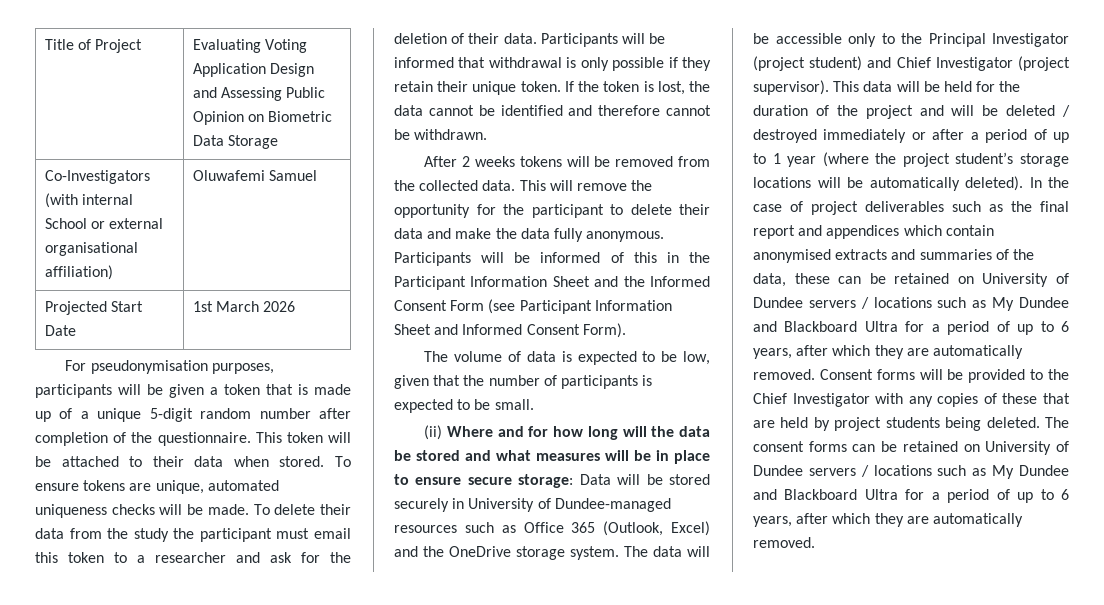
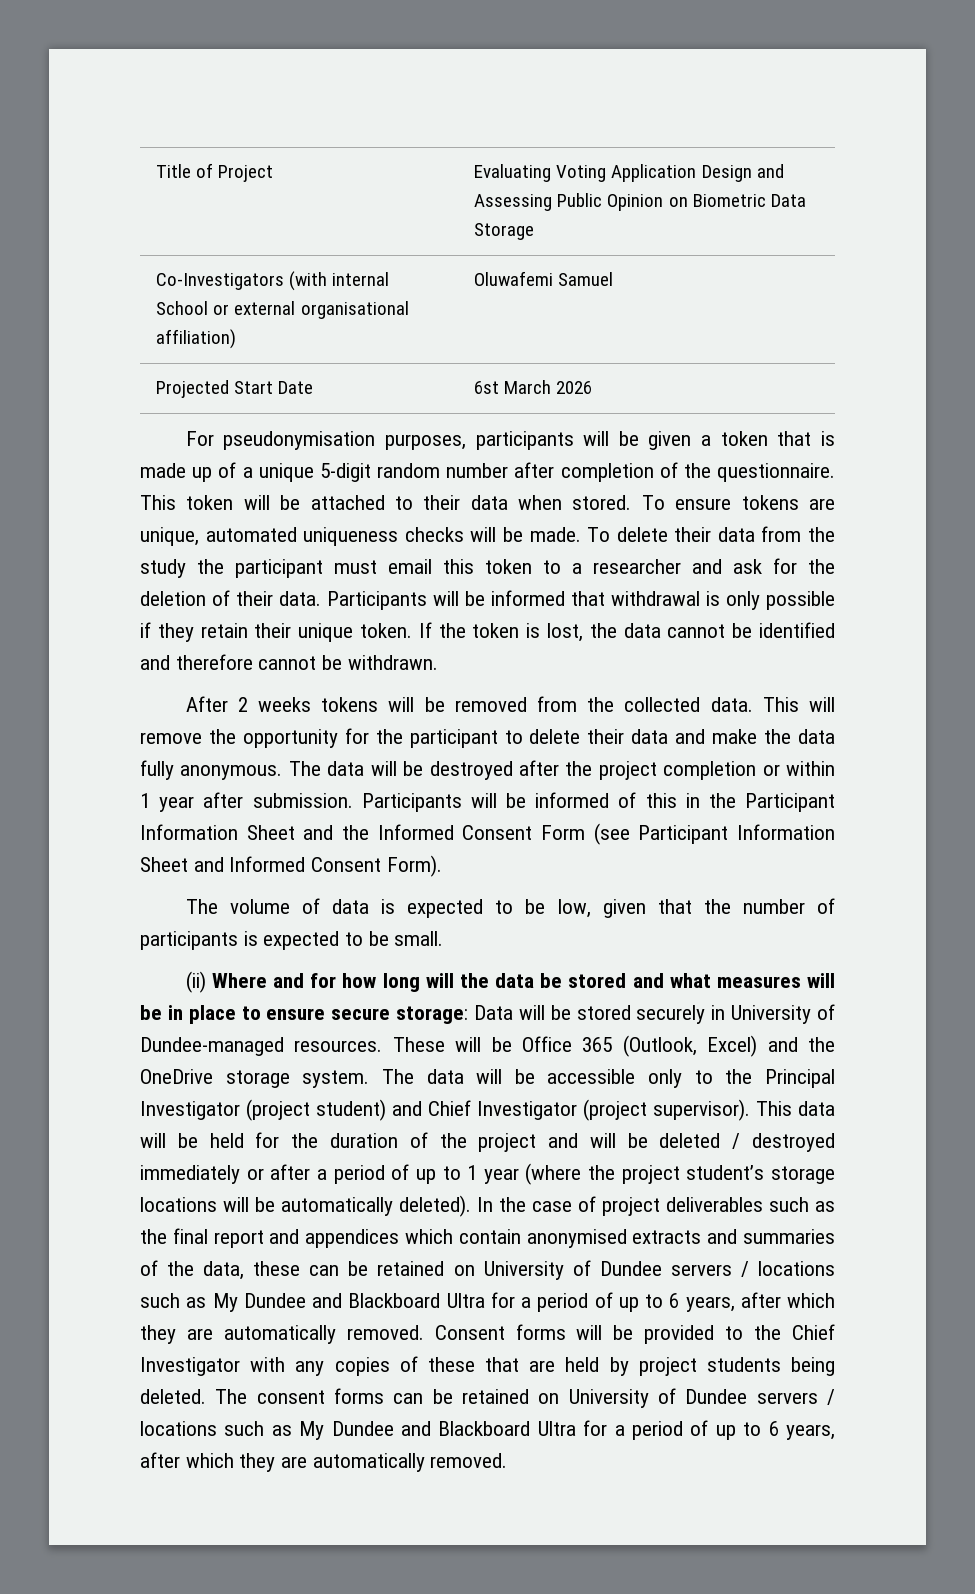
[192,301,213,312] 1st -> [474,381,500,394] 6st
(665, 236) none -> [288,760,835,780] [140,792,353,812] The data will be destroyed after the project completion or within 1 year after submission.
[394,522,516,533] resources such as -> [294,1037,512,1052] resources. These will be

